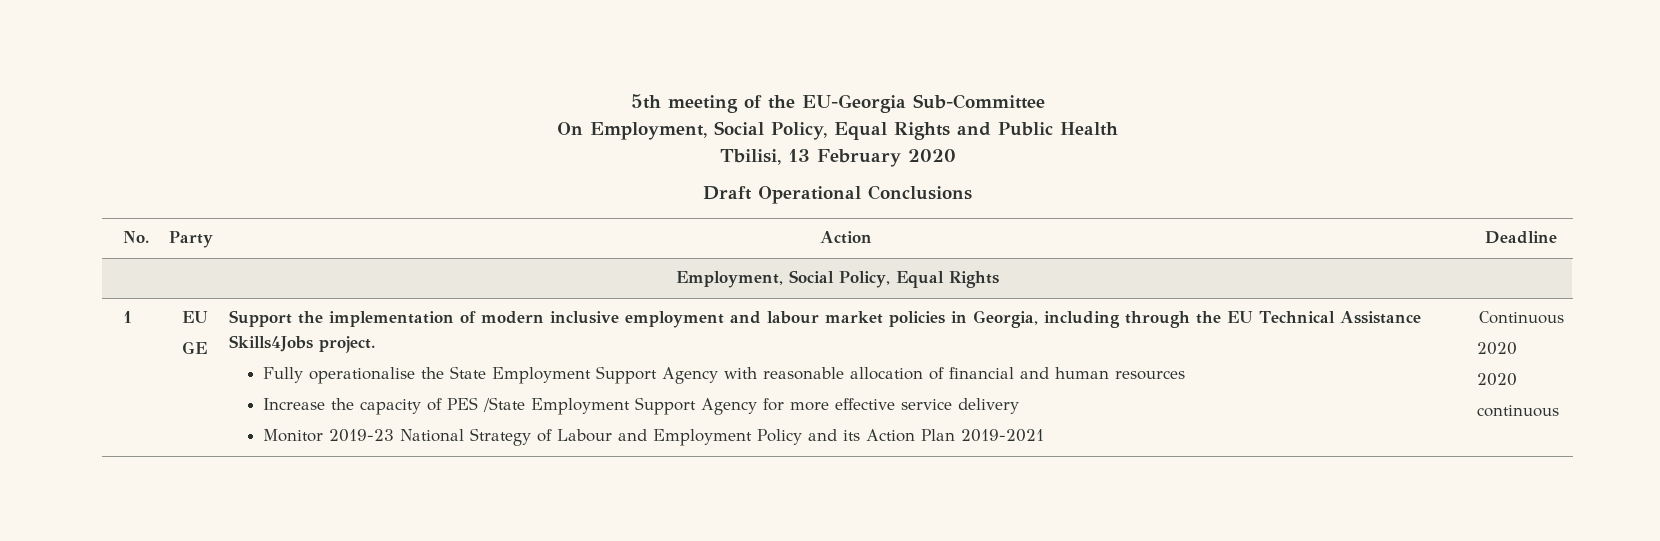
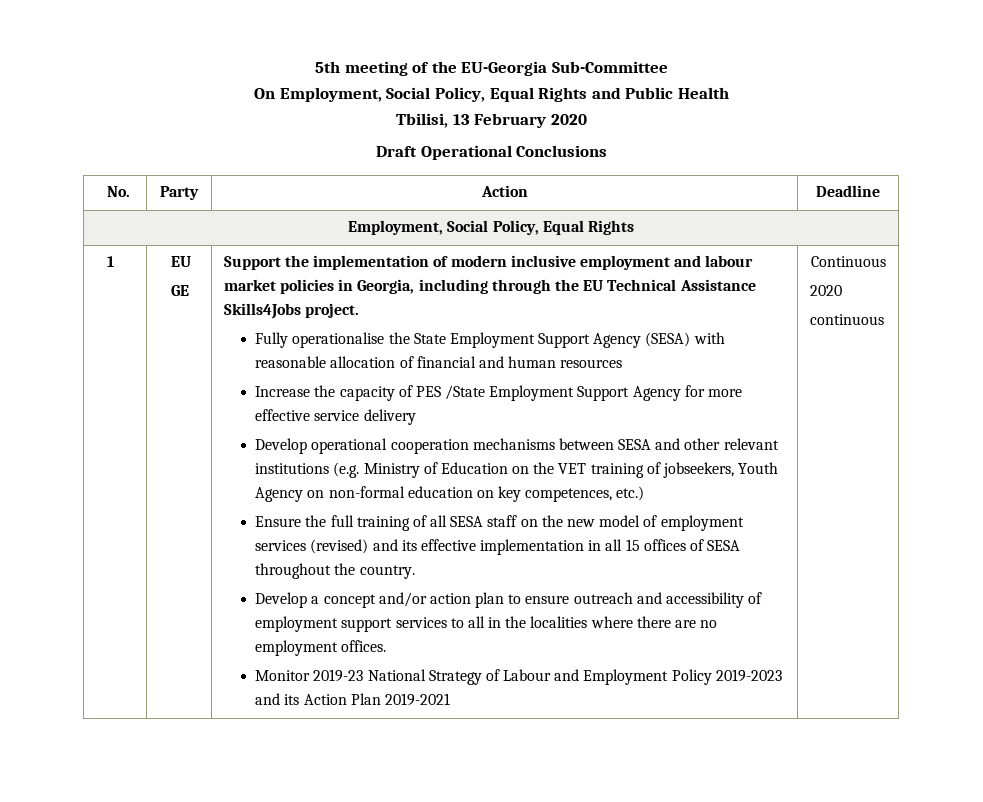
(719, 375) none -> [645,332,691,347] (SESA)
(1020, 406) none -> [255,438,779,454] [255,462,779,478] [255,486,645,502] [255,515,744,531] [255,539,741,555] [255,563,415,579] [255,592,763,608] [255,616,718,632] [255,640,387,656] // Develop operational cooperation mechanisms between SESA and other relevant institutions (e.g. Ministry of Education on the VET training of jobseekers, Youth Agency on non-formal education on key competences, etc.) // Ensure the full training of all SESA staff on the new model of employment services (revised) and its effective implementation in all 15 offices of SESA throughout the country. // Develop a concept and/or action plan to ensure outreach and accessibility of employment support services to all in the localities where there are no employment offices.
(803, 437) none -> [715,669,782,682] 2019-2023
[1477,373,1518,386] // 2020 -> (842, 290) none

